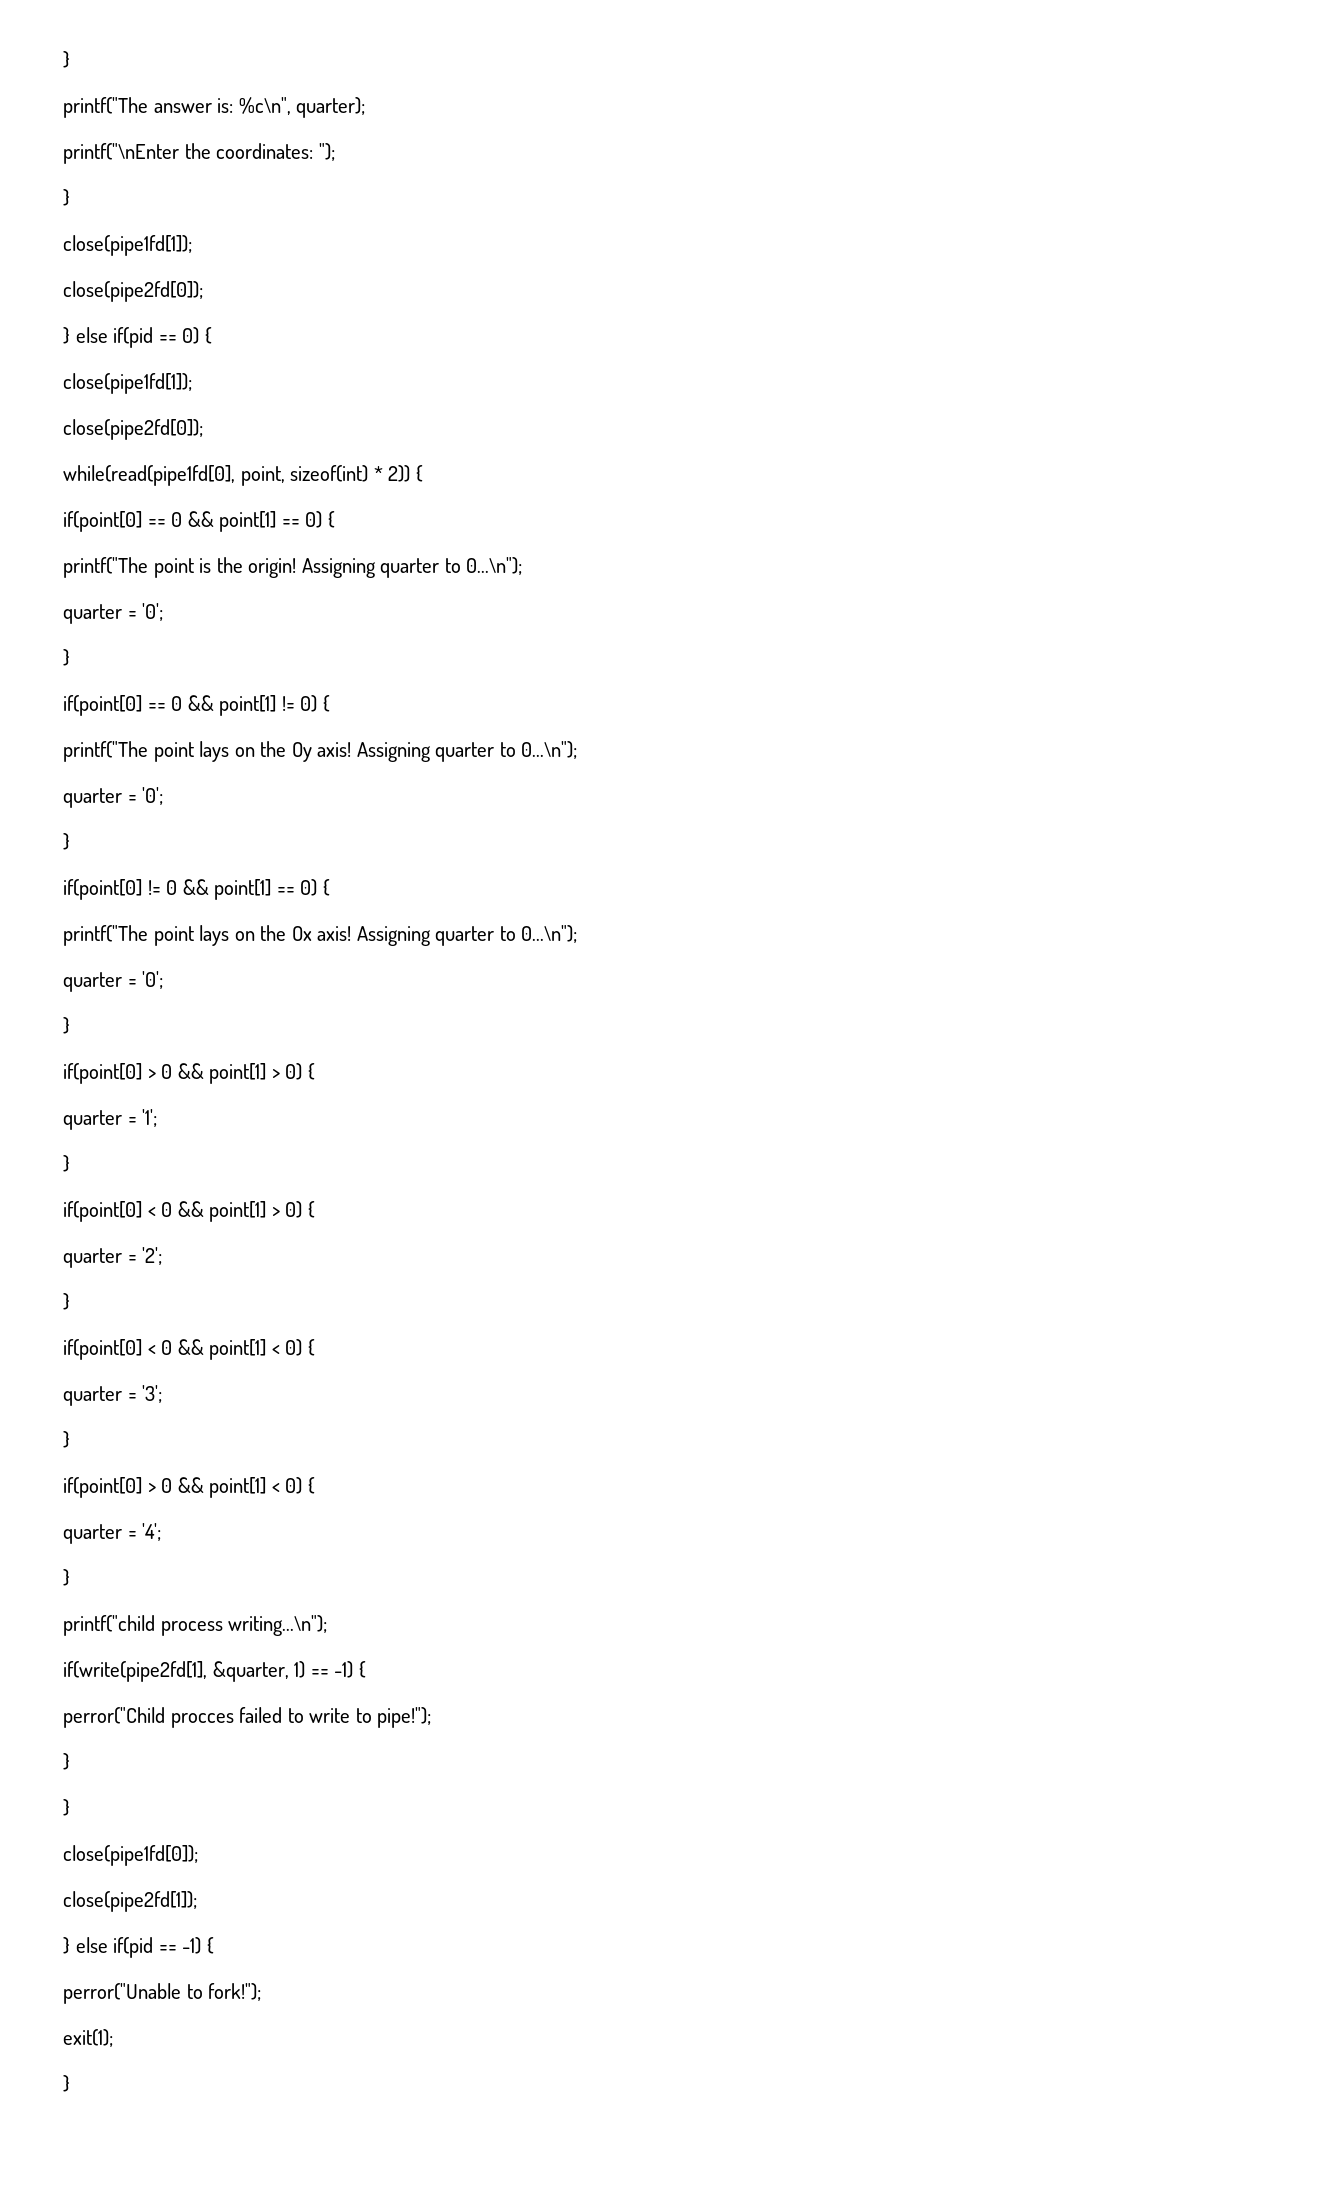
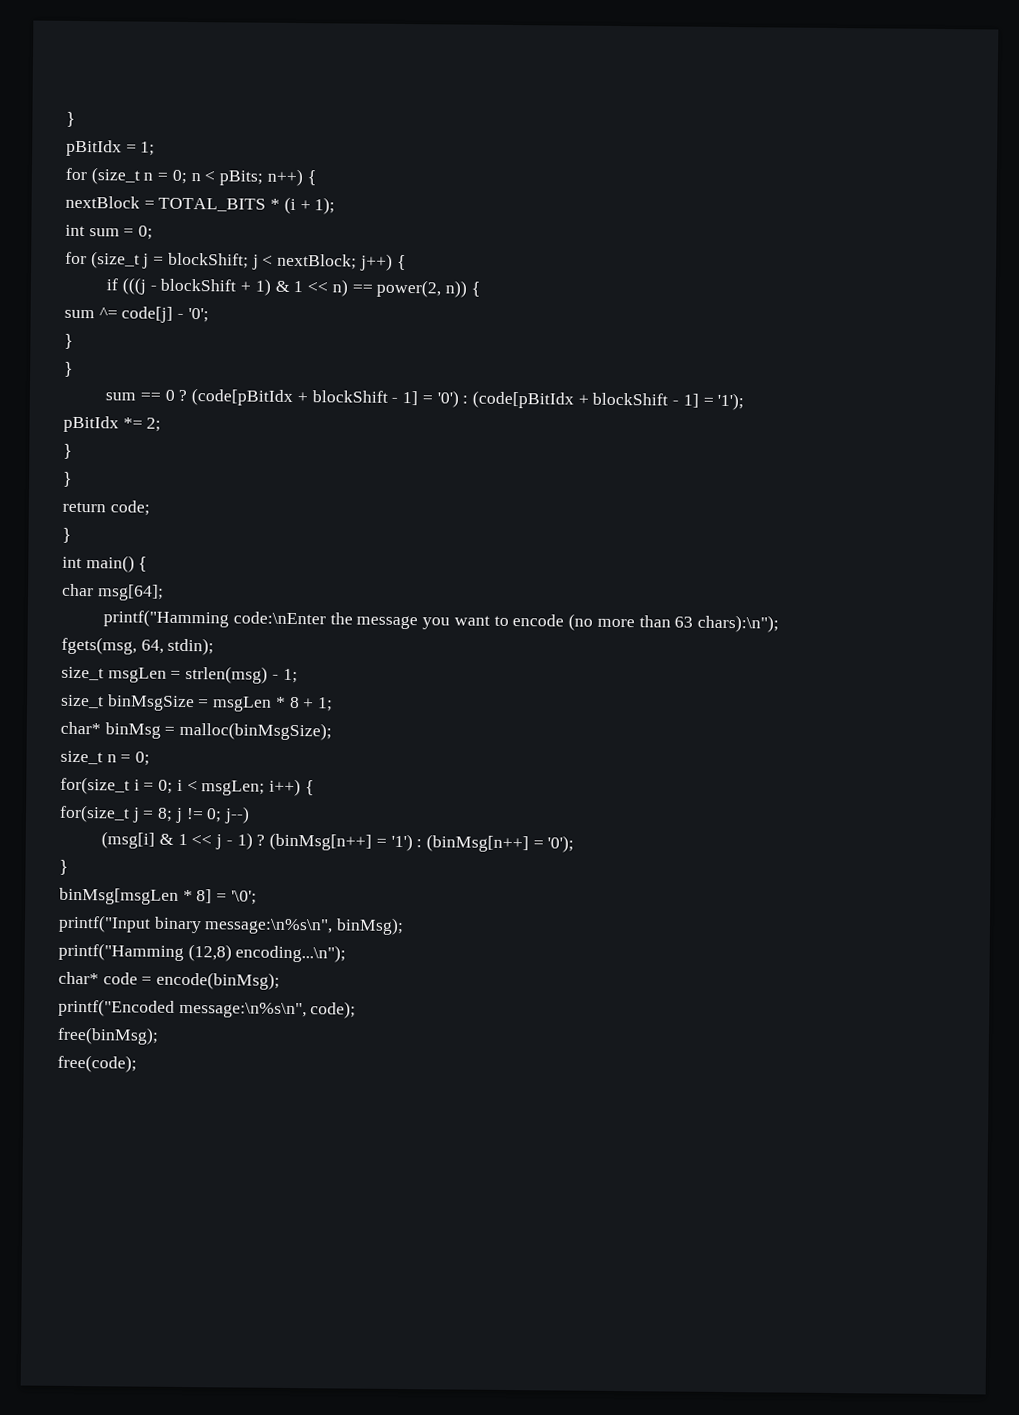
[63,51,70,68] [63,97,366,118] [63,143,335,164] [63,189,70,206] [63,235,192,256] [63,281,203,302] [63,327,212,348] [63,373,192,394] [63,419,203,440] [63,465,423,486] [63,511,335,532] [63,557,523,578] [63,603,164,624] [63,649,70,666] [63,695,330,716] [63,741,578,762] [63,787,164,808] [63,833,70,850] [63,879,330,900] [63,925,578,946] [63,971,164,992] [63,1017,70,1034] [63,1063,315,1084] [63,1109,158,1130] [63,1155,70,1172] [63,1201,315,1222] [63,1247,163,1268] [63,1293,70,1310] [63,1339,315,1360] [63,1385,163,1406] [63,1431,70,1448] [63,1477,315,1498] [63,1523,162,1544] [63,1569,70,1586] [63,1615,328,1636] [63,1661,366,1682] [63,1707,432,1728] [63,1753,70,1770] [63,1799,70,1816] [63,1845,198,1866] [63,1891,197,1912] [63,1937,214,1958] [63,1983,262,2004] [63,2029,113,2047] [63,2075,70,2092] } // printf("The answer is: %c\n", quarter); // printf("\nEnter the coordinates: "); // } // close(pipe1fd[1]); // close(pipe2fd[0]); // } else if(pid == 0) { // close(pipe1fd[1]); // close(pipe2fd[0]); // while(read(pipe1fd[0], point, sizeof(int) * 2)) { // if(point[0] == 0 && point[1] == 0) { // printf("The point is the origin! Assigning quarter to 0...\n"); // quarter = '0'; // } // if(point[0] == 0 && point[1] != 0) { // printf("The point lays on the Oy axis! Assigning quarter to 0...\n"); // quarter = '0'; // } // if(point[0] != 0 && point[1] == 0) { // printf("The point lays on the Ox axis! Assigning quarter to 0...\n"); // quarter = '0'; // } // if(point[0] > 0 && point[1] > 0) { // quarter = '1'; // } // if(point[0] < 0 && point[1] > 0) { // quarter = '2'; // } // if(point[0] < 0 && point[1] < 0) { // quarter = '3'; // } // if(point[0] > 0 && point[1] < 0) { // quarter = '4'; // } // printf("child process writing...\n"); // if(write(pipe2fd[1], &quarter, 1) == -1) { // perror("Child procces failed to write to pipe!"); // } // } // close(pipe1fd[0]); // close(pipe2fd[1]); // } else if(pid == -1) { // perror("Unable to fork!"); // exit(1); // } -> [66,111,75,127] [66,139,156,157] [65,167,316,187] [65,195,336,215] [65,224,154,240] [65,251,406,271] [106,277,480,298] [64,306,209,323] [64,333,73,349] [64,361,73,377] [105,388,745,411] [63,415,162,433] [63,443,72,459] [63,471,72,487] [62,500,150,516] [62,527,71,543] [62,555,148,573] [62,583,164,601] [103,609,779,633] [61,636,215,656] [61,665,298,684] [60,694,334,712] [60,721,333,741] [60,750,151,766] [60,776,314,797] [59,804,251,824] [101,831,575,853] [59,859,68,875] [59,887,257,905] [58,914,405,936] [58,942,347,963] [58,971,281,990] [58,998,357,1019] [57,1026,159,1045] [57,1054,137,1073] } // pBitIdx = 1; // for (size_t n = 0; n < pBits; n++) { // nextBlock = TOTAL_BITS * (i + 1); // int sum = 0; // for (size_t j = blockShift; j < nextBlock; j++) { // if (((j - blockShift + 1) & 1 << n) == power(2, n)) { // sum ^= code[j] - '0'; // } // } // sum == 0 ? (code[pBitIdx + blockShift - 1] = '0') : (code[pBitIdx + blockShift - 1] = '1'); // pBitIdx *= 2; // } // } // return code; // } // int main() { // char msg[64]; // printf("Hamming code:\nEnter the message you want to encode (no more than 63 chars):\n"); // fgets(msg, 64, stdin); // size_t msgLen = strlen(msg) - 1; // size_t binMsgSize = msgLen * 8 + 1; // char* binMsg = malloc(binMsgSize); // size_t n = 0; // for(size_t i = 0; i < msgLen; i++) { // for(size_t j = 8; j != 0; j--) // (msg[i] & 1 << j - 1) ? (binMsg[n++] = '1') : (binMsg[n++] = '0'); // } // binMsg[msgLen * 8] = '\0'; // printf("Input binary message:\n%s\n", binMsg); // printf("Hamming (12,8) encoding...\n"); // char* code = encode(binMsg); // printf("Encoded message:\n%s\n", code); // free(binMsg); // free(code);

